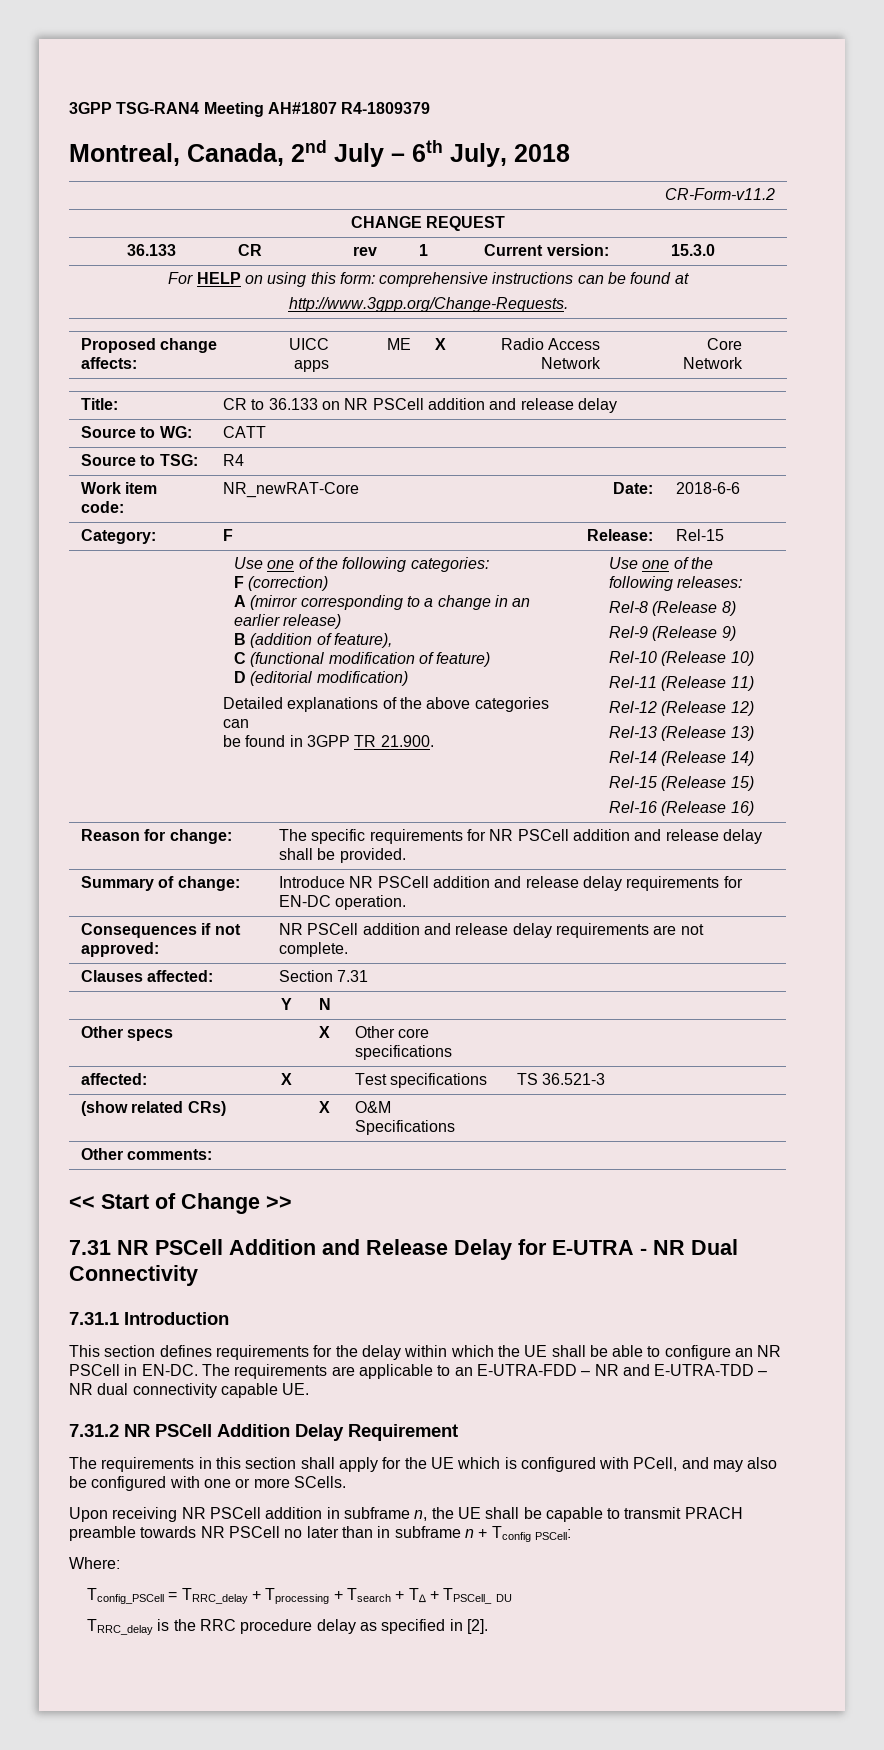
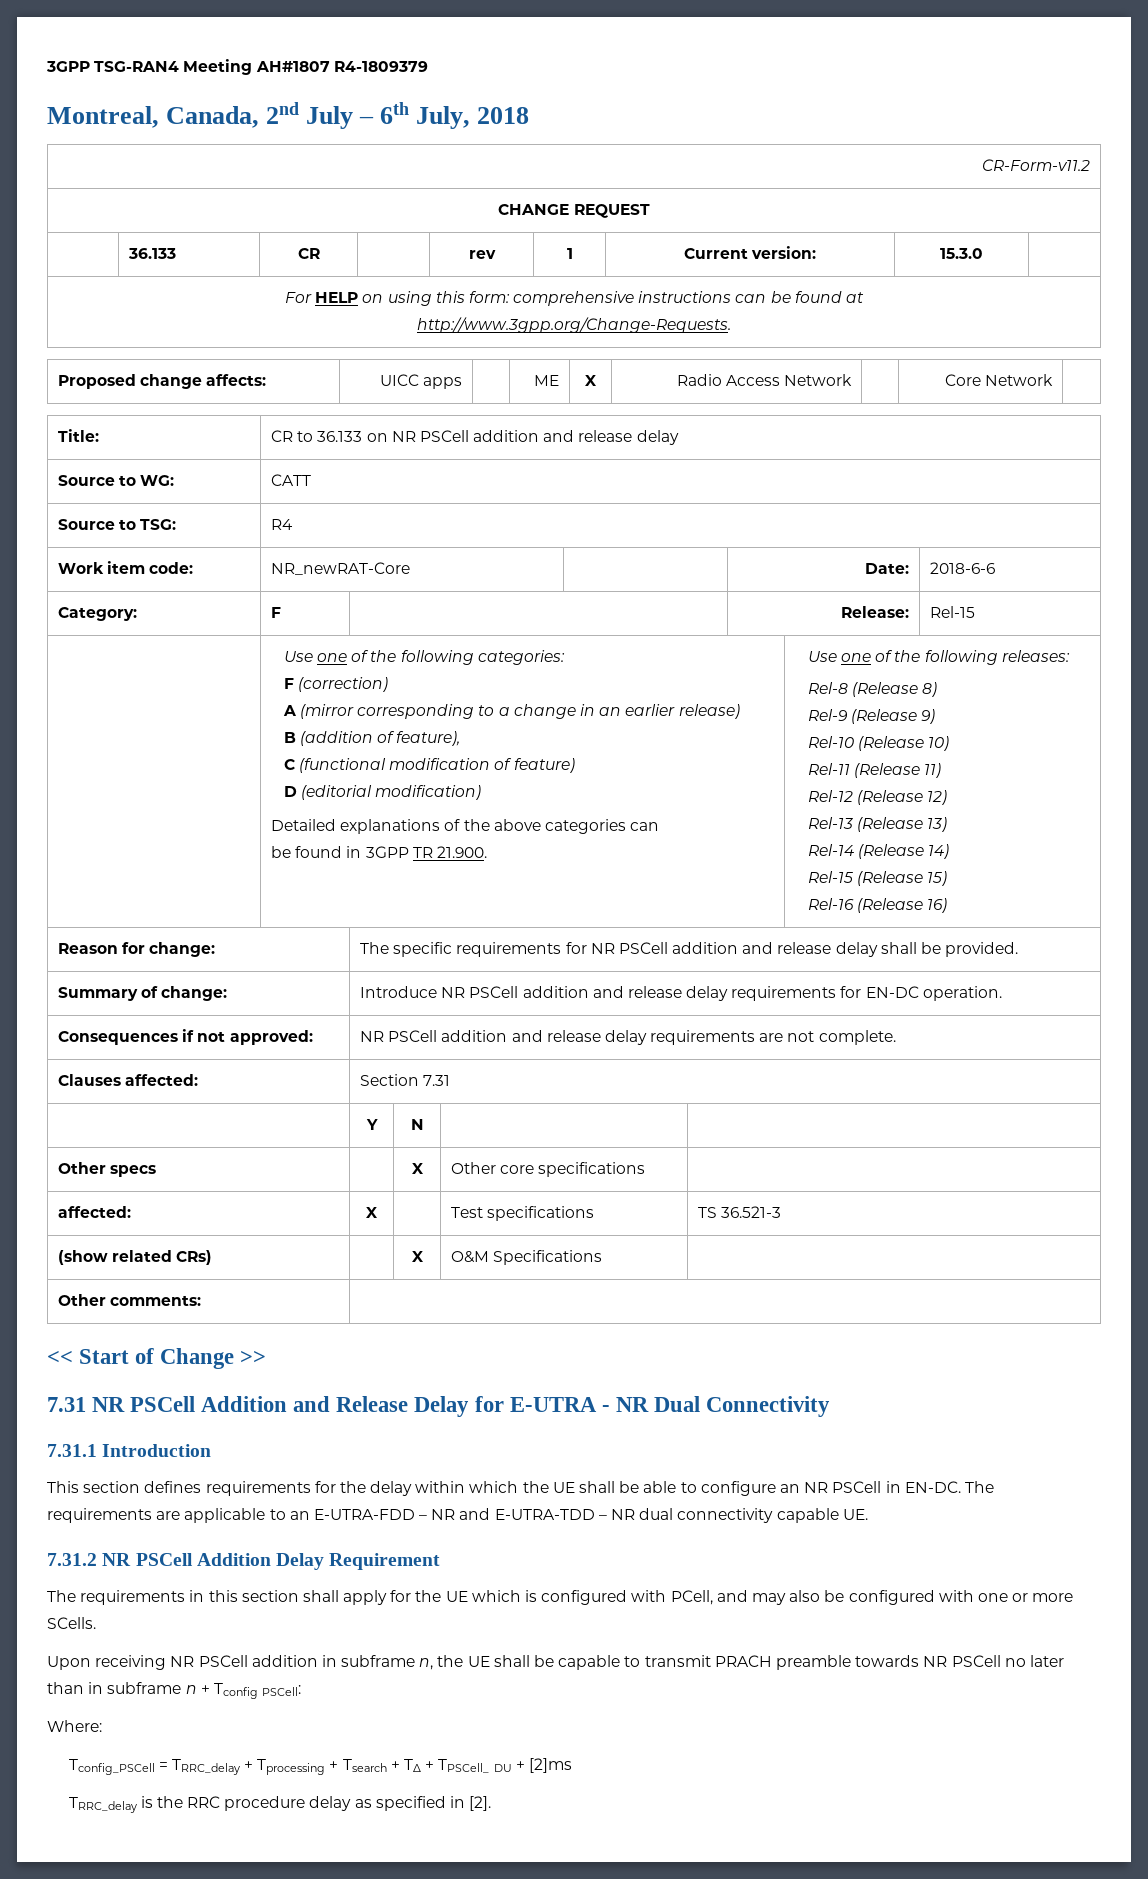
(512, 1598) none -> [515,1758,572,1773] + [2]ms

